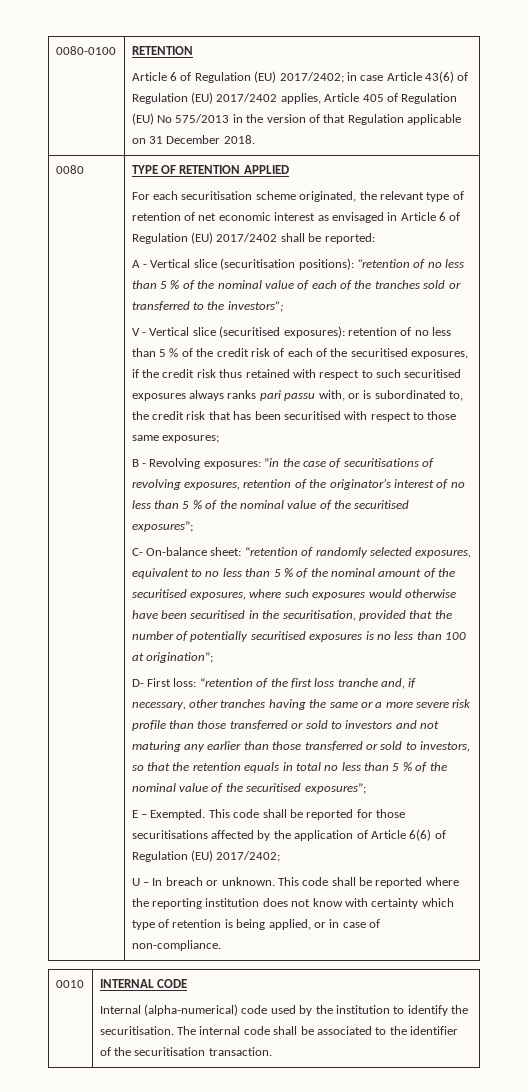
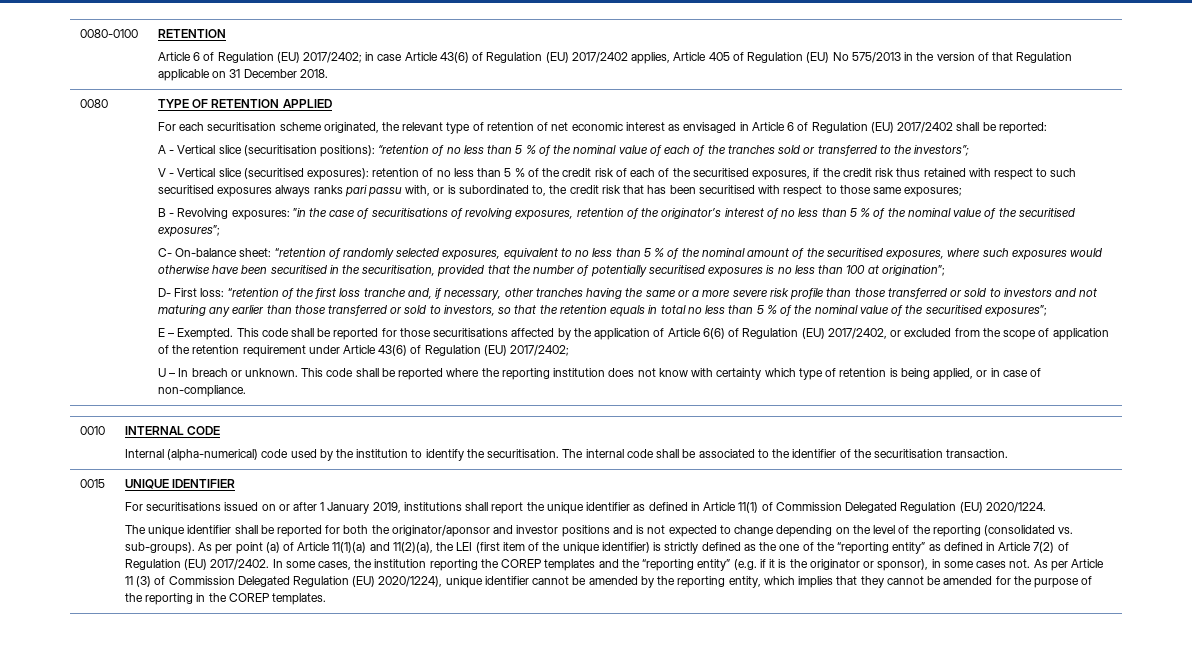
(214, 856) none -> [827,328,1109,340] [157,345,507,357] 2017/2402, or excluded from the scope of application of the retention requirement under Article 43(6) of Regulation (EU)
(272, 1051) none -> [79,479,105,488] [124,479,236,489] [124,502,1046,514] [124,525,1074,537] [124,542,1069,554] [124,559,1104,571] [124,576,1093,588] [124,593,326,605] // 0015 | UNIQUE IDENTIFIER // For securitisations issued on or after 1 January 2019, institutions shall report the unique identifier as defined in Article 11(1) of Commission Delegated Regulation (EU) 2020/1224. // The unique identifier shall be reported for both the originator/aponsor and investor positions and is not expected to change depending on the level of the reporting (consolidated vs. sub-groups). As per point (a) of Article 11(1)(a) and 11(2)(a), the LEI (first item of the unique identifier) is strictly defined as the one of the “reporting entity” as defined in Article 7(2) of Regulation (EU) 2017/2402. In some cases, the institution reporting the COREP templates and the “reporting entity” (e.g. if it is the originator or sponsor), in some cases not. As per Article 11 (3) of Commission Delegated Regulation (EU) 2020/1224), unique identifier cannot be amended by the reporting entity, which implies that they cannot be amended for the purpose of the reporting in the COREP templates.

